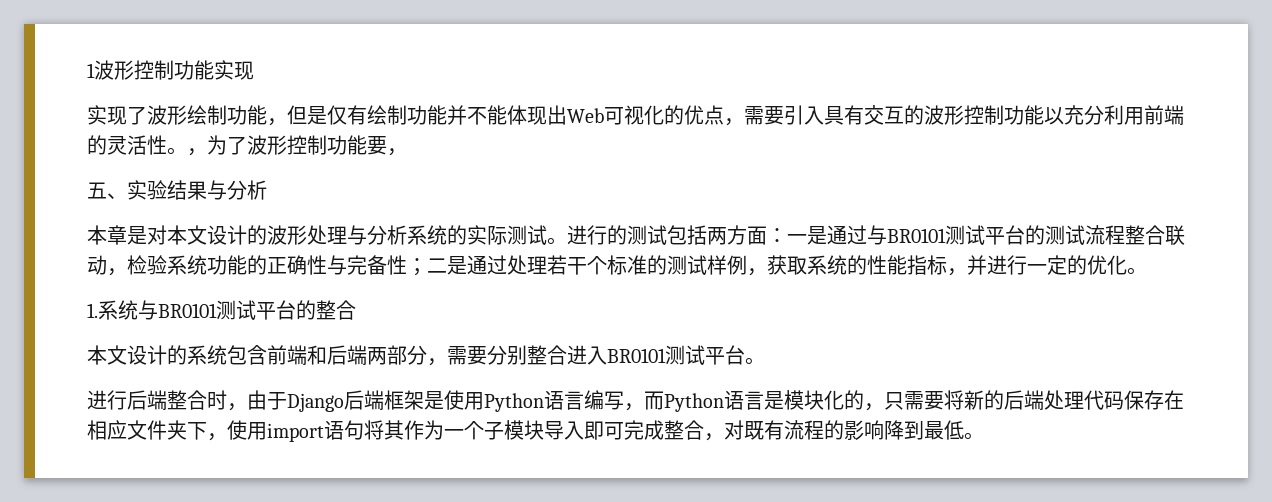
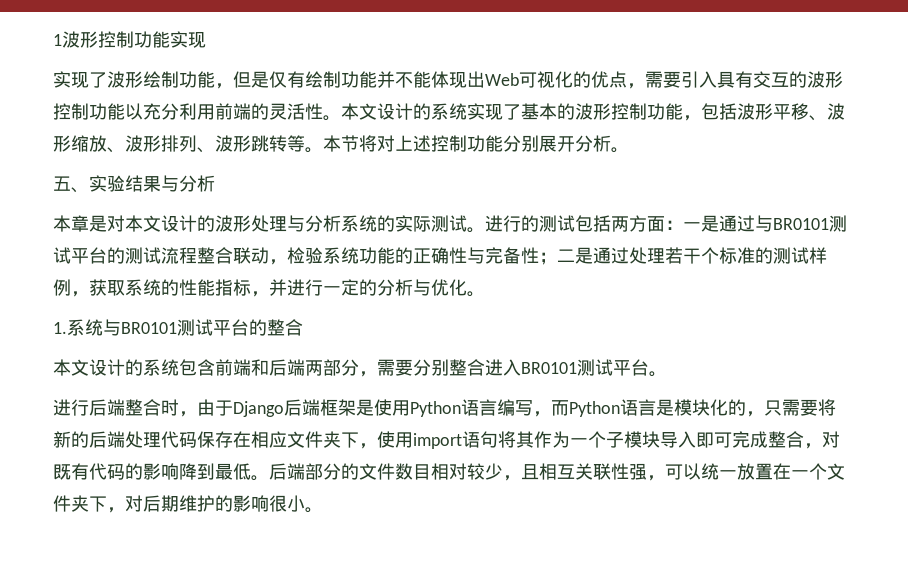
[187,135,407,156] ，为了波形控制功能要， -> [341,103,845,121] [53,135,629,153] 本文设计的系统实现了基本的波形控制功能，包括波形平移、波形缩放、波形排列、波形跳转等。本节将对上述控制功能分别展开分析。
(1087, 265) none -> [377,279,431,296] 分析与
[784,420,824,440] 流程 -> [89,463,125,480] 代码
(984, 436) none -> [269,463,845,481] [53,495,323,513] 后端部分的文件数目相对较少，且相互关联性强，可以统一放置在一个文件夹下，对后期维护的影响很小。

